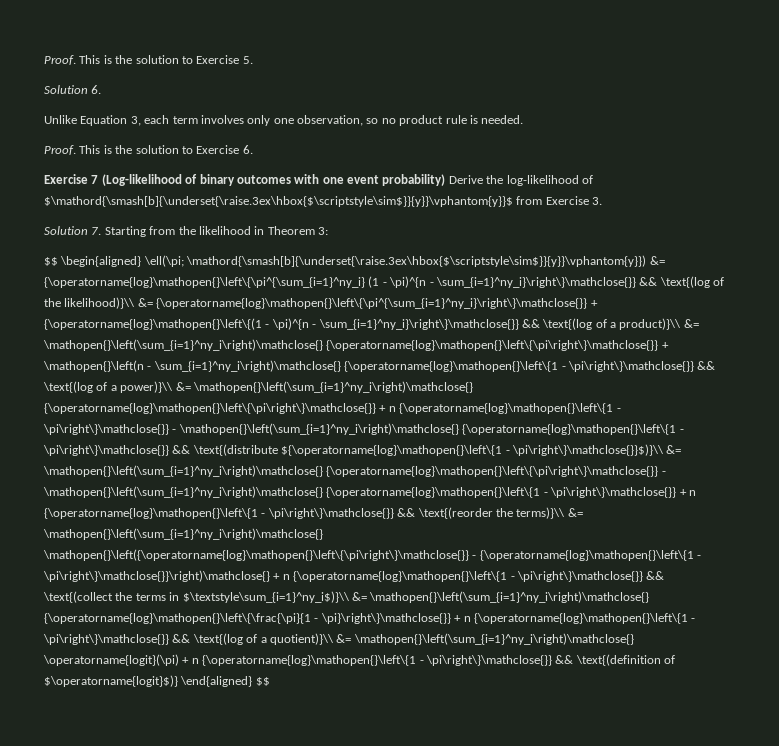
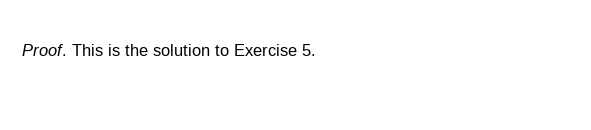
[44,85,102,94] [44,115,524,126] [44,145,253,155] [44,174,593,186] [44,196,603,207] [44,226,328,237] [44,255,665,267] [44,276,724,288] [44,297,598,309] [44,318,699,330] [43,339,669,351] [43,360,716,372] [43,381,473,393] [44,403,621,414] [43,423,684,435] [43,444,682,456] [43,465,666,477] [43,486,696,498] [44,507,583,519] [43,528,323,540] [43,549,702,561] [43,570,665,582] [43,591,650,603] [44,613,696,624] [43,633,634,645] [43,654,675,666] [44,675,270,687] // Solution 6. // Unlike Equation 3, each term involves only one observation, so no product rule is needed. // Proof. This is the solution to Exercise 6. // Exercise 7 (Log-likelihood of binary outcomes with one event probability) Derive the log-likelihood of $\mathord{\smash[b]{\underset{\raise.3ex\hbox{$\scriptstyle\sim$}}{y}}\vphantom{y}}$ from Exercise 3. // Solution 7. Starting from the likelihood in Theorem 3: // $$ \begin{aligned} \ell(\pi; \mathord{\smash[b]{\underset{\raise.3ex\hbox{$\scriptstyle\sim$}}{y}}\vphantom{y}}) &= {\operatorname{log}\mathopen{}\left\{\pi^{\sum_{i=1}^ny_i} (1 - \pi)^{n - \sum_{i=1}^ny_i}\right\}\mathclose{}} && \text{(log of the likelihood)}\\ &= {\operatorname{log}\mathopen{}\left\{\pi^{\sum_{i=1}^ny_i}\right\}\mathclose{}} + {\operatorname{log}\mathopen{}\left\{(1 - \pi)^{n - \sum_{i=1}^ny_i}\right\}\mathclose{}} && \text{(log of a product)}\\ &= \mathopen{}\left(\sum_{i=1}^ny_i\right)\mathclose{} {\operatorname{log}\mathopen{}\left\{\pi\right\}\mathclose{}} + \mathopen{}\left(n - \sum_{i=1}^ny_i\right)\mathclose{} {\operatorname{log}\mathopen{}\left\{1 - \pi\right\}\mathclose{}} && \text{(log of a power)}\\ &= \mathopen{}\left(\sum_{i=1}^ny_i\right)\mathclose{} {\operatorname{log}\mathopen{}\left\{\pi\right\}\mathclose{}} + n {\operatorname{log}\mathopen{}\left\{1 - \pi\right\}\mathclose{}} - \mathopen{}\left(\sum_{i=1}^ny_i\right)\mathclose{} {\operatorname{log}\mathopen{}\left\{1 - \pi\right\}\mathclose{}} && \text{(distribute ${\operatorname{log}\mathopen{}\left\{1 - \pi\right\}\mathclose{}}$)}\\ &= \mathopen{}\left(\sum_{i=1}^ny_i\right)\mathclose{} {\operatorname{log}\mathopen{}\left\{\pi\right\}\mathclose{}} - \mathopen{}\left(\sum_{i=1}^ny_i\right)\mathclose{} {\operatorname{log}\mathopen{}\left\{1 - \pi\right\}\mathclose{}} + n {\operatorname{log}\mathopen{}\left\{1 - \pi\right\}\mathclose{}} && \text{(reorder the terms)}\\ &= \mathopen{}\left(\sum_{i=1}^ny_i\right)\mathclose{} \mathopen{}\left({\operatorname{log}\mathopen{}\left\{\pi\right\}\mathclose{}} - {\operatorname{log}\mathopen{}\left\{1 - \pi\right\}\mathclose{}}\right)\mathclose{} + n {\operatorname{log}\mathopen{}\left\{1 - \pi\right\}\mathclose{}} && \text{(collect the terms in $\textstyle\sum_{i=1}^ny_i$)}\\ &= \mathopen{}\left(\sum_{i=1}^ny_i\right)\mathclose{} {\operatorname{log}\mathopen{}\left\{\frac{\pi}{1 - \pi}\right\}\mathclose{}} + n {\operatorname{log}\mathopen{}\left\{1 - \pi\right\}\mathclose{}} && \text{(log of a quotient)}\\ &= \mathopen{}\left(\sum_{i=1}^ny_i\right)\mathclose{} \operatorname{logit}(\pi) + n {\operatorname{log}\mathopen{}\left\{1 - \pi\right\}\mathclose{}} && \text{(definition of $\operatorname{logit}$)} \end{aligned} $$ -> (316, 50) none

